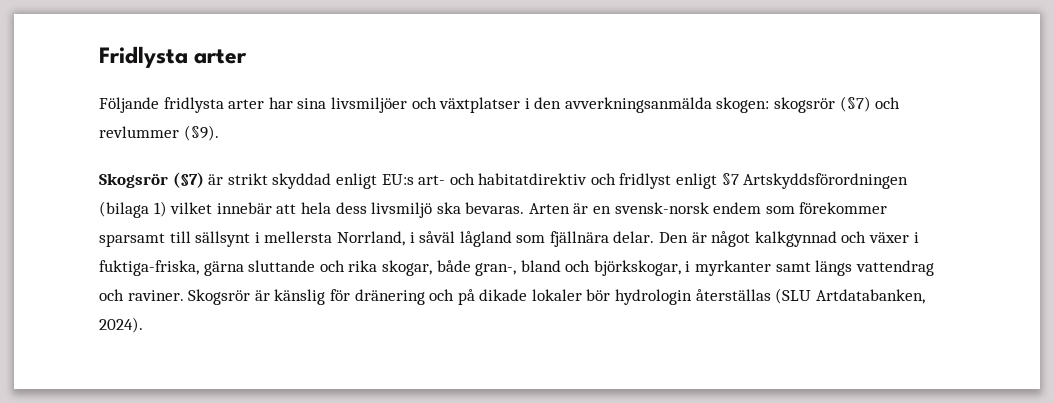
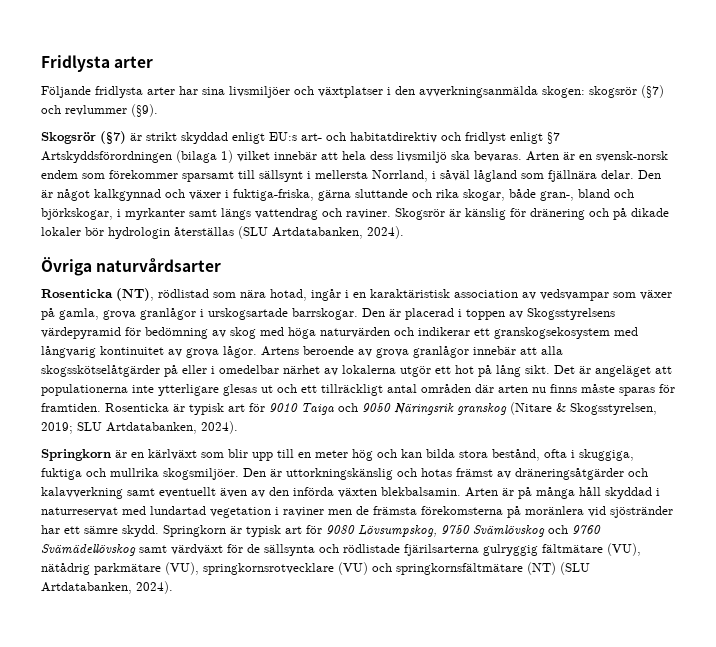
(143, 325) none -> [41,257,222,276] [41,288,672,301] [41,308,615,320] [41,327,638,339] [41,346,563,358] [41,365,672,377] [41,384,675,396] [41,402,657,415] [41,421,238,434] [41,449,634,461] [41,468,648,480] [41,487,660,499] [41,506,673,518] [41,525,601,537] [41,543,641,556] [41,562,590,575] [41,581,173,594] // Övriga naturvårdsarter // Rosenticka (NT), rödlistad som nära hotad, ingår i en karaktäristisk association av vedsvampar som växer på gamla, grova granlågor i urskogsartade barrskogar. Den är placerad i toppen av Skogsstyrelsens värdepyramid för bedömning av skog med höga naturvärden och indikerar ett granskogsekosystem med långvarig kontinuitet av grova lågor. Artens beroende av grova granlågor innebär att alla skogsskötselåtgärder på eller i omedelbar närhet av lokalerna utgör ett hot på lång sikt. Det är angeläget att populationerna inte ytterligare glesas ut och ett tillräckligt antal områden där arten nu finns måste sparas för framtiden. Rosenticka är typisk art för 9010 Taiga och 9050 Näringsrik granskog (Nitare & Skogsstyrelsen, 2019; SLU Artdatabanken, 2024). // Springkorn är en kärlväxt som blir upp till en meter hög och kan bilda stora bestånd, ofta i skuggiga, fuktiga och mullrika skogsmiljöer. Den är uttorkningskänslig och hotas främst av dräneringsåtgärder och kalavverkning samt eventuellt även av den införda växten blekbalsamin. Arten är på många håll skyddad i naturreservat med lundartad vegetation i raviner men de främsta förekomsterna på moränlera vid sjöstränder har ett sämre skydd. Springkorn är typisk art för 9080 Lövsumpskog, 9750 Svämlövskog och 9760 Svämädellövskog samt värdväxt för de sällsynta och rödlistade fjärilsarterna gulryggig fältmätare (VU), nätådrig parkmätare (VU), springkornsrotvecklare (VU) och springkornsfältmätare (NT) (SLU Artdatabanken, 2024).

